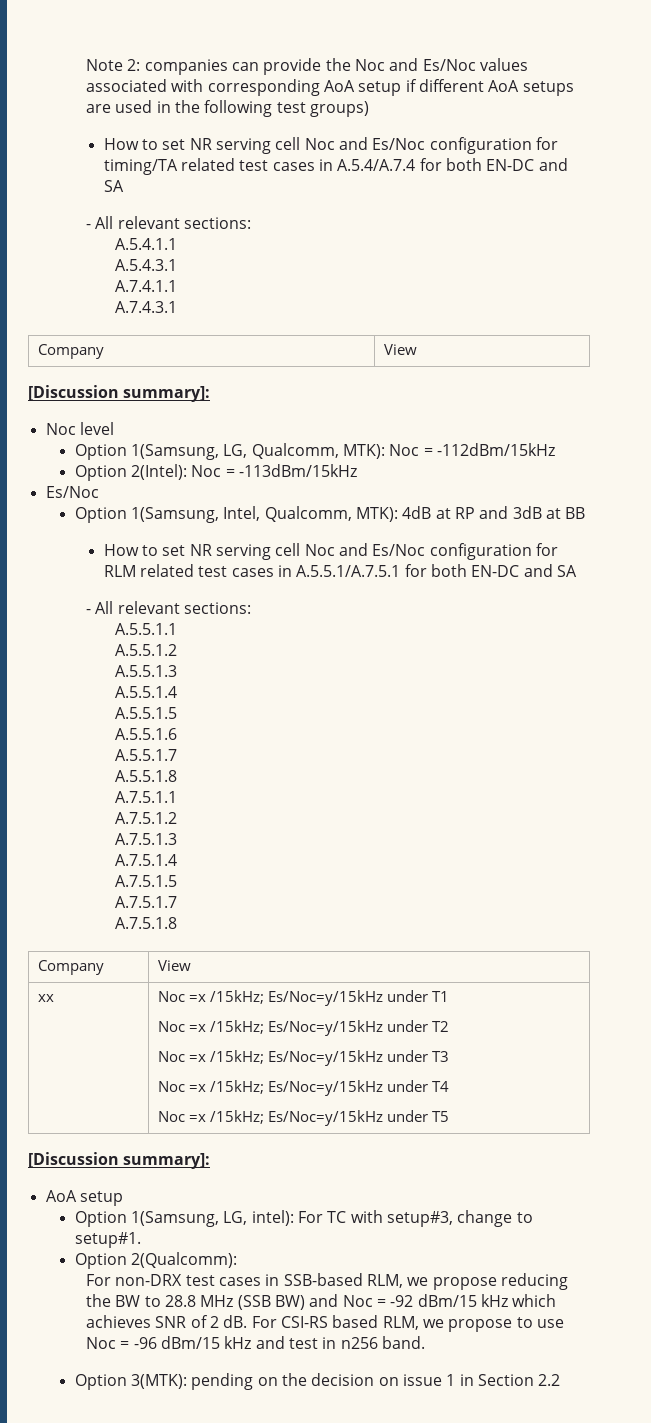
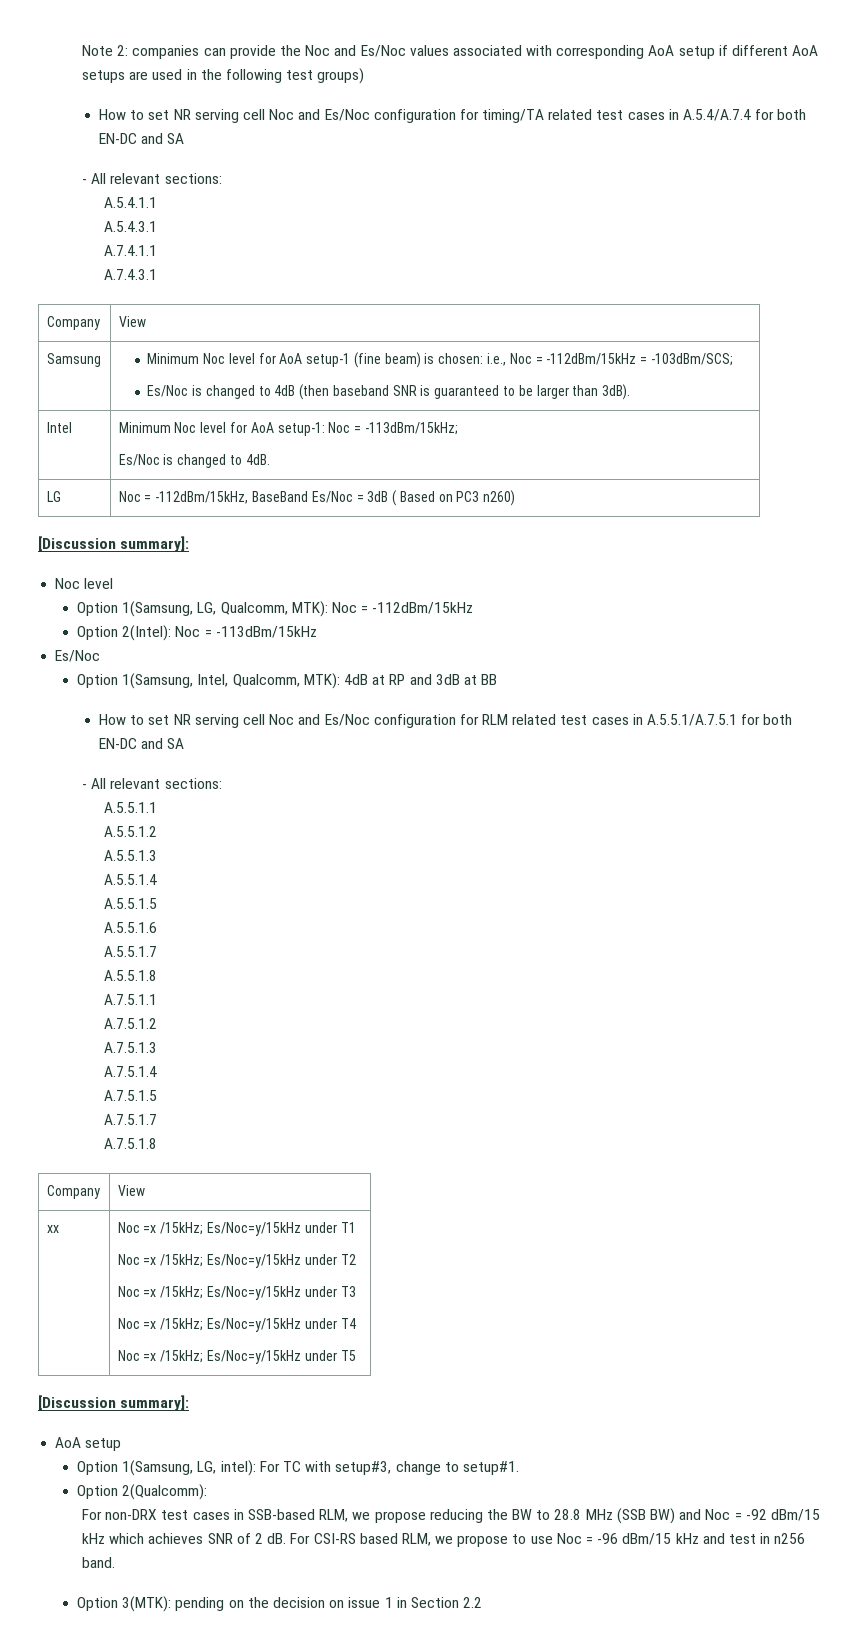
(417, 349) none -> [46,353,101,367] [147,352,733,368] [147,384,631,400] [46,422,72,433] [118,422,458,436] [118,454,270,468] [46,491,61,502] [118,490,516,506] // Samsung | Minimum Noc level for AoA setup-1 (fine beam) is chosen: i.e., Noc = -112dBm/15kHz = -103dBm/SCS; // Es/Noc is changed to 4dB (then baseband SNR is guaranteed to be larger than 3dB). // Intel | Minimum Noc level for AoA setup-1: Noc = -113dBm/15kHz; // Es/Noc is changed to 4dB. // LG | Noc = -112dBm/15kHz, BaseBand Es/Noc = 3dB ( Based on PC3 n260)

